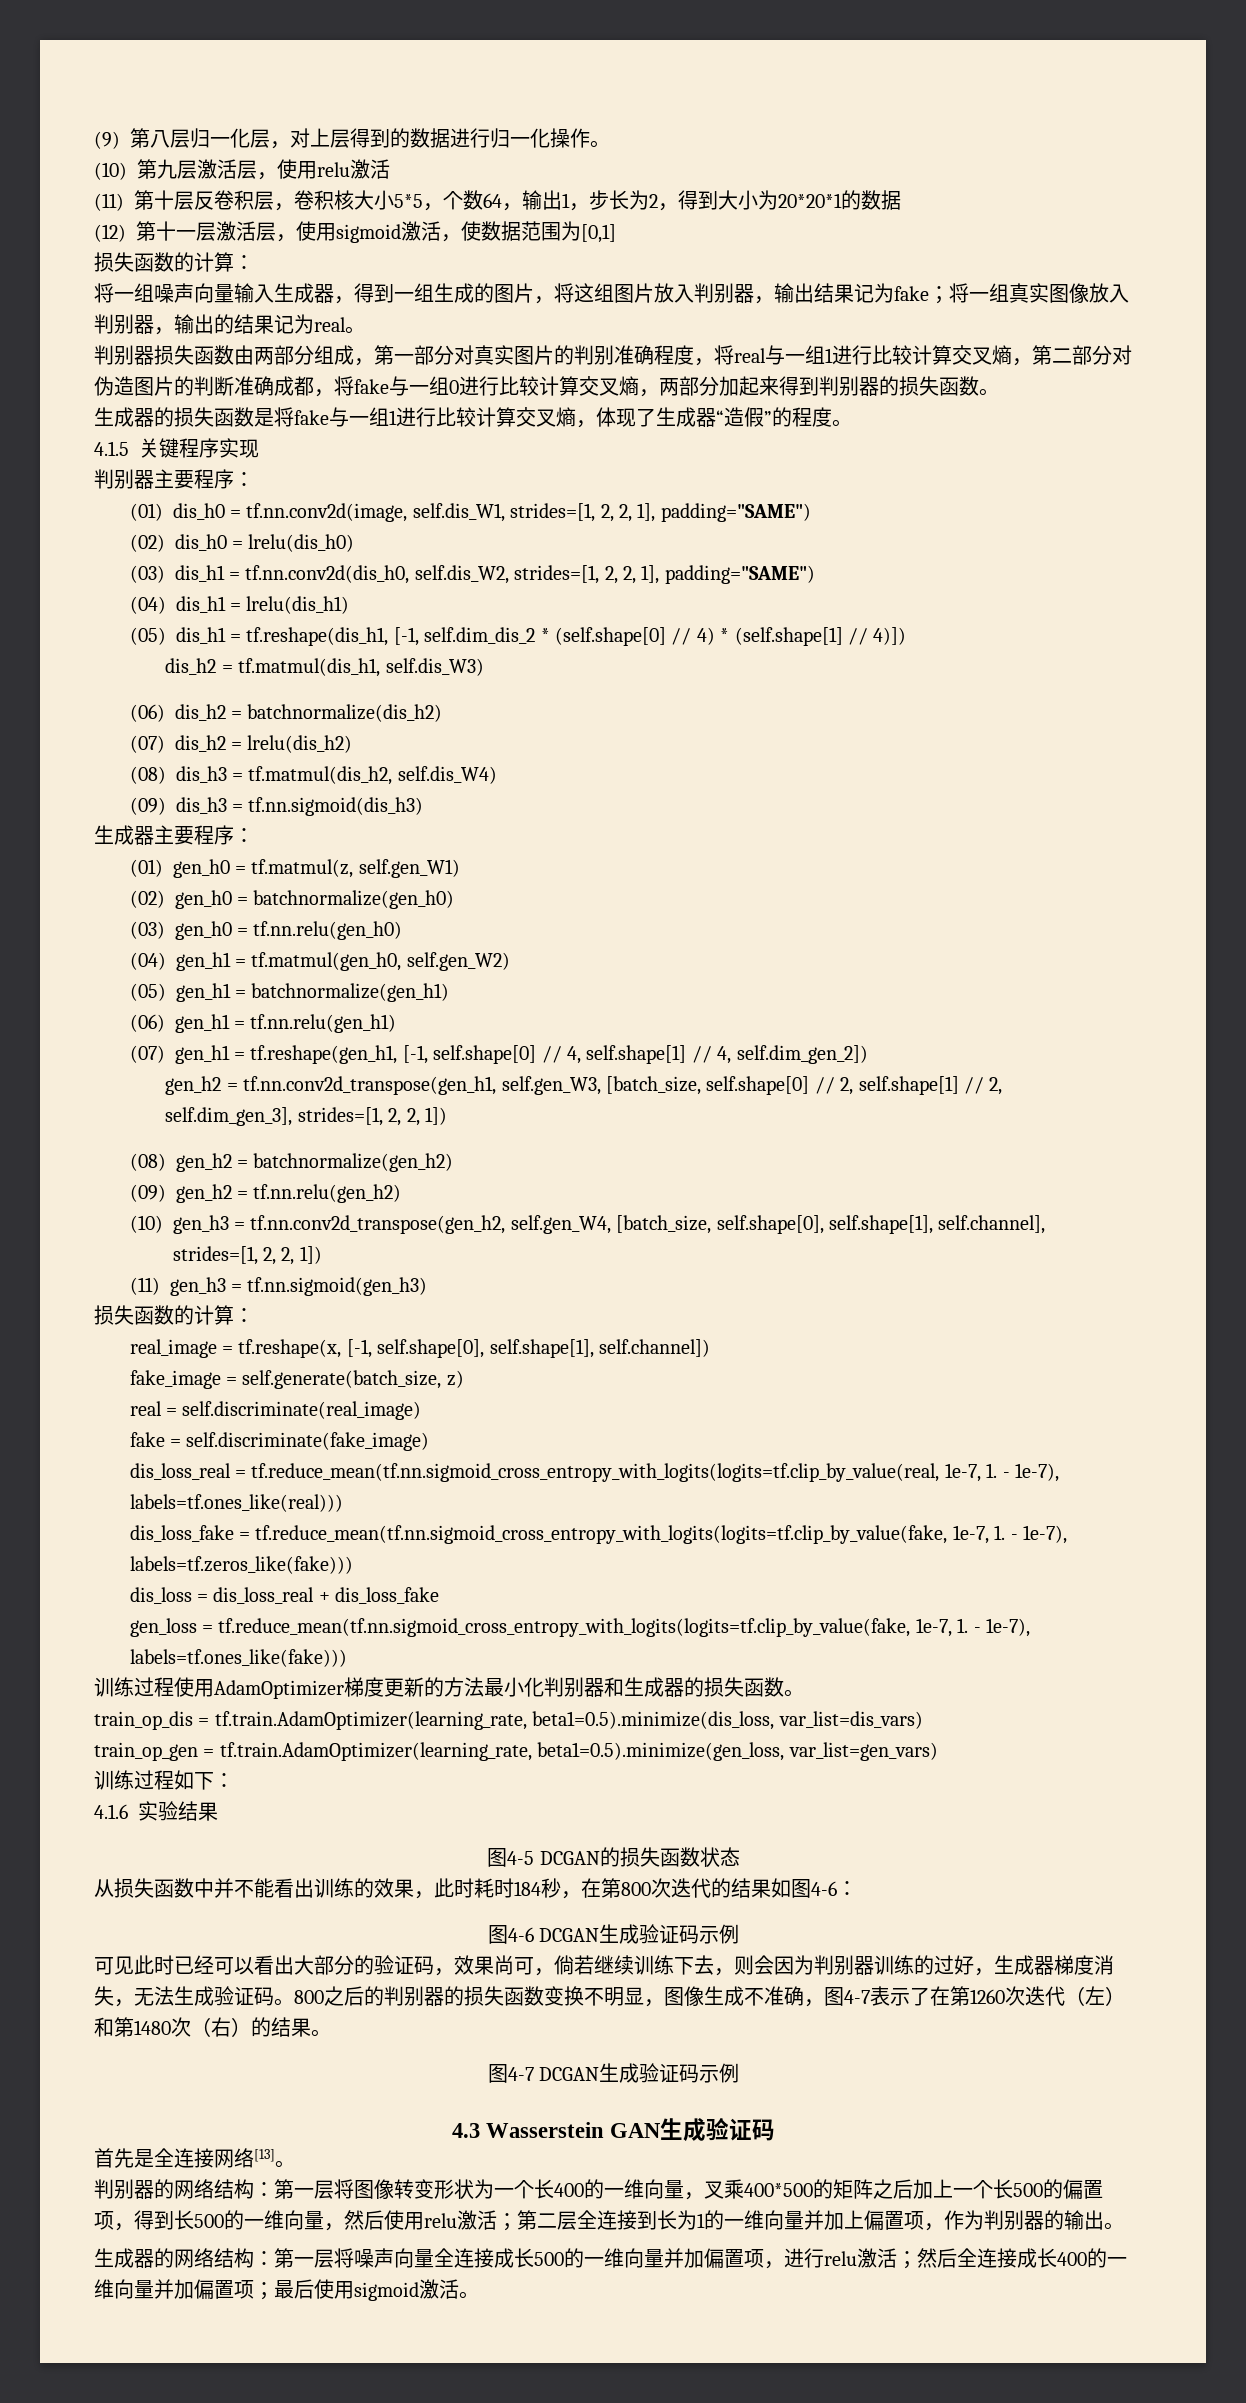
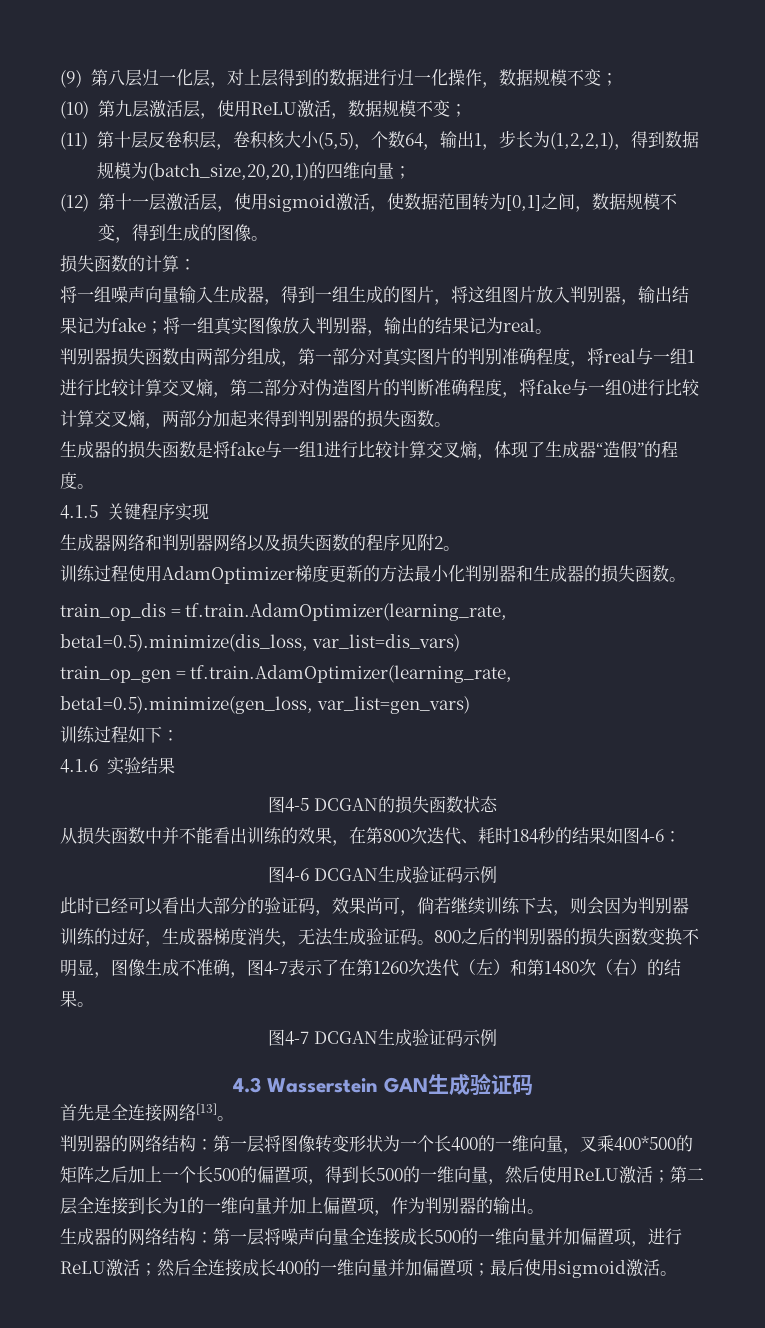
[590,140,610,148] 。 -> [481,69,618,88] ，数据规模不变；
[317,159,390,179] relu激活 -> [250,100,467,119] ReLU激活，数据规模不变；
[394,194,423,208] 5*5 -> [317,132,354,150] (5,5)
[649,190,901,211] 2，得到大小为20*20*1的数据 -> [549,131,699,150] [96,162,411,181] (1,2,2,1)，得到数据规模为(batch_size,20,20,1)的四维向量；
(561, 231) none -> [471,193,489,211] 转
(616, 233) none -> [540,193,677,212] [97,224,268,243] 之间，数据规模不变，得到生成的图像。
[274,376,314,396] 成都 -> [468,379,502,396] 程度
[94,469,254,489] [129,503,811,522] [129,534,355,552] [129,565,815,584] [129,596,350,614] [129,627,907,646] [165,658,484,677] [129,704,443,722] [129,735,353,753] [129,766,497,785] [129,797,424,816] [94,825,254,845] [129,859,460,878] [129,890,455,909] [129,921,403,940] [129,952,510,971] [129,983,450,1002] [129,1014,397,1033] [129,1045,868,1064] [165,1076,1003,1095] [165,1107,447,1126] [129,1153,454,1172] [129,1184,402,1203] [129,1215,1046,1234] [172,1246,322,1265] [129,1277,428,1296] [94,1305,254,1325] [129,1339,711,1358] [129,1370,464,1389] [129,1401,422,1420] [129,1432,430,1451] [129,1463,1060,1482] [129,1494,343,1512] [129,1525,1068,1544] [129,1556,353,1574] [129,1587,440,1604] [129,1618,1031,1637] [129,1649,347,1667] 判别器主要程序： // (01) dis_h0 = tf.nn.conv2d(image, self.dis_W1, strides=[1, 2, 2, 1], padding="SAME") // (02) dis_h0 = lrelu(dis_h0) // (03) dis_h1 = tf.nn.conv2d(dis_h0, self.dis_W2, strides=[1, 2, 2, 1], padding="SAME") // (04) dis_h1 = lrelu(dis_h1) // (05) dis_h1 = tf.reshape(dis_h1, [-1, self.dim_dis_2 * (self.shape[0] // 4) * (self.shape[1] // 4)]) // dis_h2 = tf.matmul(dis_h1, self.dis_W3) // (06) dis_h2 = batchnormalize(dis_h2) // (07) dis_h2 = lrelu(dis_h2) // (08) dis_h3 = tf.matmul(dis_h2, self.dis_W4) // (09) dis_h3 = tf.nn.sigmoid(dis_h3) // 生成器主要程序： // (01) gen_h0 = tf.matmul(z, self.gen_W1) // (02) gen_h0 = batchnormalize(gen_h0) // (03) gen_h0 = tf.nn.relu(gen_h0) // (04) gen_h1 = tf.matmul(gen_h0, self.gen_W2) // (05) gen_h1 = batchnormalize(gen_h1) // (06) gen_h1 = tf.nn.relu(gen_h1) // (07) gen_h1 = tf.reshape(gen_h1, [-1, self.shape[0] // 4, self.shape[1] // 4, self.dim_gen_2]) // gen_h2 = tf.nn.conv2d_transpose(gen_h1, self.gen_W3, [batch_size, self.shape[0] // 2, self.shape[1] // 2, self.dim_gen_3], strides=[1, 2, 2, 1]) // (08) gen_h2 = batchnormalize(gen_h2) // (09) gen_h2 = tf.nn.relu(gen_h2) // (10) gen_h3 = tf.nn.conv2d_transpose(gen_h2, self.gen_W4, [batch_size, self.shape[0], self.shape[1], self.channel], strides=[1, 2, 2, 1]) // (11) gen_h3 = tf.nn.sigmoid(gen_h3) // 损失函数的计算： // real_image = tf.reshape(x, [-1, self.shape[0], self.shape[1], self.channel]) // fake_image = self.generate(batch_size, z) // real = self.discriminate(real_image) // fake = self.discriminate(fake_image) // dis_loss_real = tf.reduce_mean(tf.nn.sigmoid_cross_entropy_with_logits(logits=tf.clip_by_value(real, 1e-7, 1. - 1e-7), labels=tf.ones_like(real))) // dis_loss_fake = tf.reduce_mean(tf.nn.sigmoid_cross_entropy_with_logits(logits=tf.clip_by_value(fake, 1e-7, 1. - 1e-7), labels=tf.zeros_like(fake))) // dis_loss = dis_loss_real + dis_loss_fake // gen_loss = tf.reduce_mean(tf.nn.sigmoid_cross_entropy_with_logits(logits=tf.clip_by_value(fake, 1e-7, 1. - 1e-7), labels=tf.ones_like(fake))) -> [60,534,460,552] 生成器网络和判别器网络以及损失函数的程序见附2。
[434,1878,581,1899] 此时耗时184秒， -> (349, 843) none
(711, 1888) none -> [461,827,556,844] 、耗时184秒
[94,1956,134,1975] 可见 -> (497, 874) none
[424,2213,457,2228] relu -> [573,1168,619,1181] ReLU
[824,2251,857,2266] relu -> [60,1261,106,1274] ReLU

